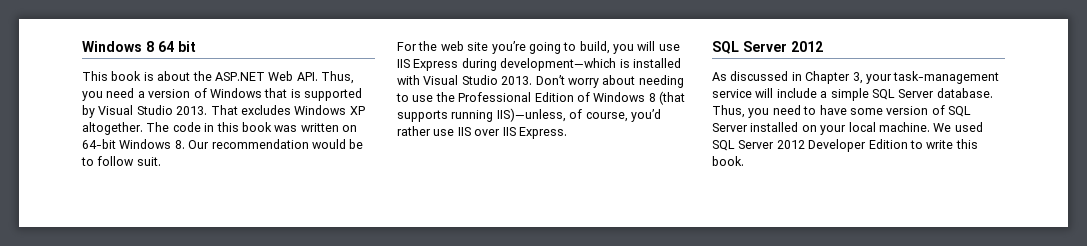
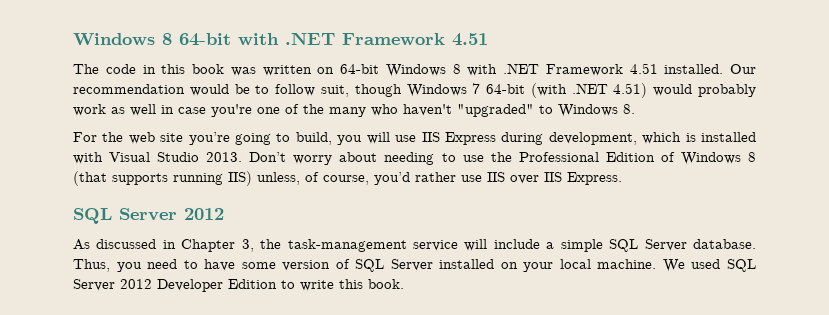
[82,41,196,52] [82,71,354,84] [82,88,362,101] [82,105,365,118] [82,122,143,135] Windows 8 64 bit // This book is about the ASP.NET Web API. Thus, you need a version of Windows that is supported by Visual Studio 2013. That excludes Windows XP altogether. -> [73,32,488,46] Windows 8 64-bit with .NET Framework 4.51 //
[174,140,185,149] 8. -> [452,63,724,76] 8 with .NET Framework 4.51 installed.
[136,157,161,166] suit. -> [320,83,757,98] [73,104,635,117] suit, though Windows 7 64-bit (with .NET 4.51) would probably work as well in case you're one of the many who haven't "upgraded" to Windows 8.
[500,58,617,71] development—which -> [548,132,682,145] development, which
[496,108,566,122] IIS)—unless, -> [228,171,300,186] IIS) unless,
[865,74,892,84] your -> [260,239,282,249] the

